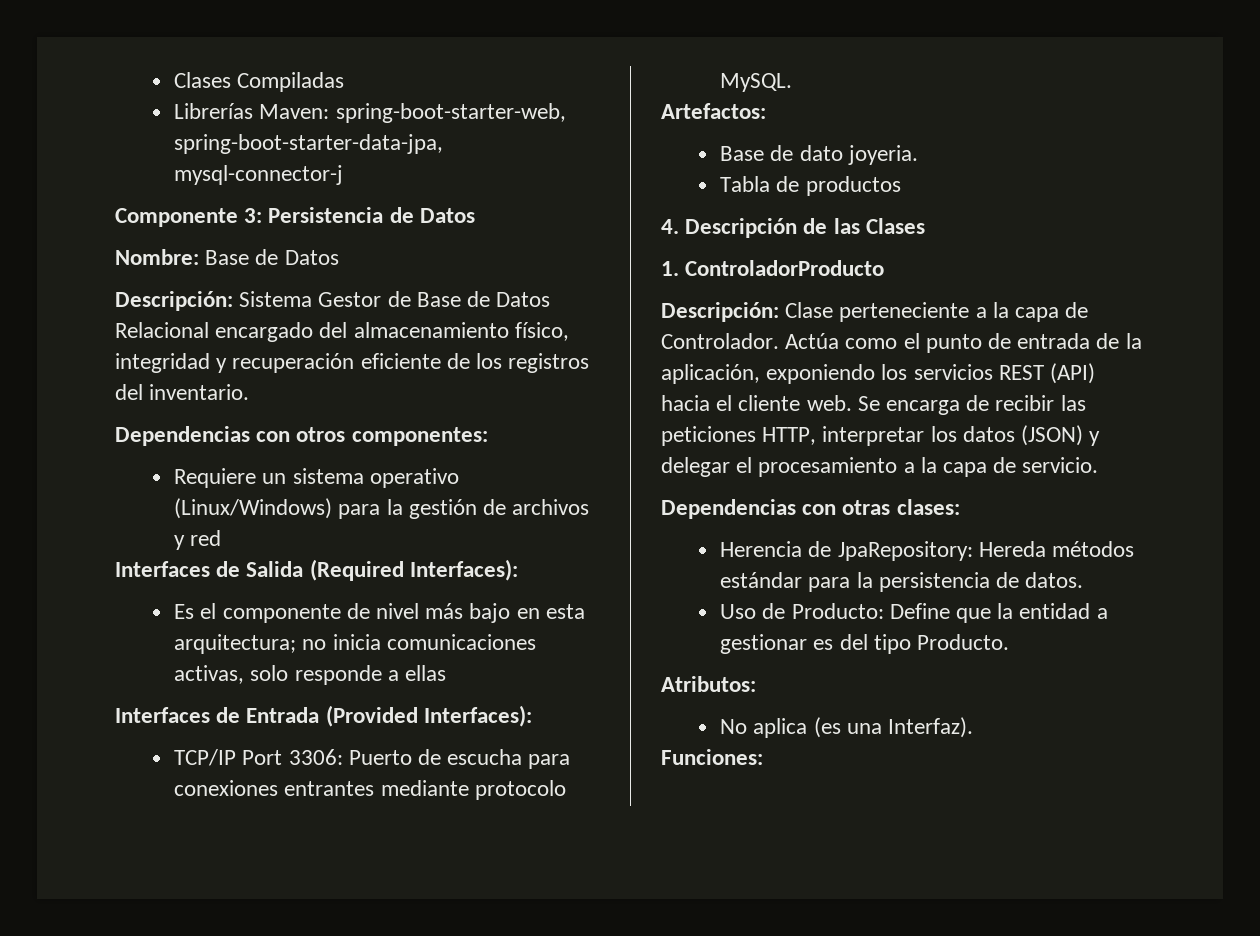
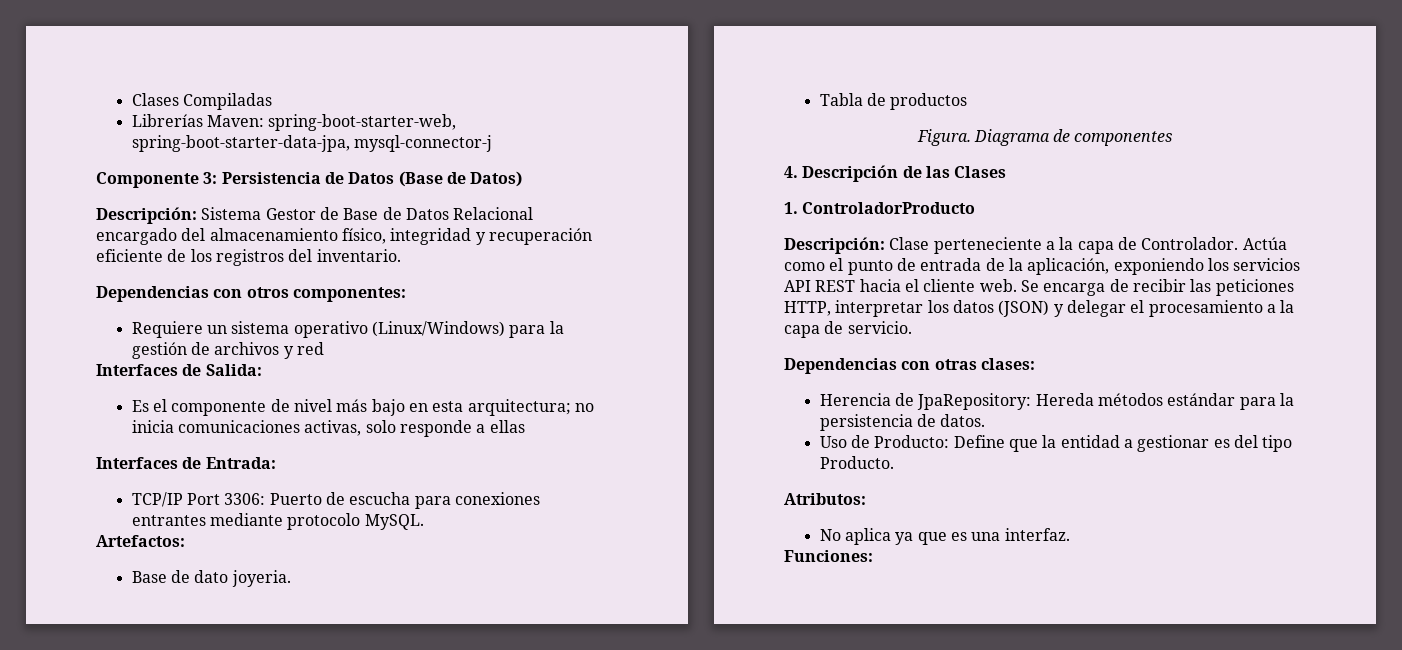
[115,249,339,265] // Nombre: Base de Datos -> [398,171,523,187] (Base de Datos)
[246,559,518,581] Salida (Required Interfaces): -> [205,364,262,376] Salida:
[246,705,532,727] Entrada (Provided Interfaces): -> [205,457,276,469] Entrada:
(901, 186) none -> [916,129,1173,146] // Figura. Diagrama de componentes
[998,363,1096,384] REST (API) -> [784,280,856,292] API REST
[813,717,974,738] (es una Interfaz). -> [895,528,1070,545] ya que es una interfaz.

